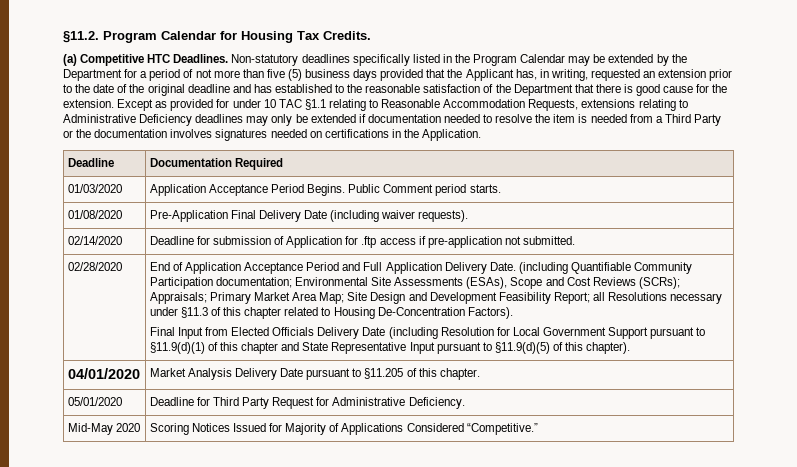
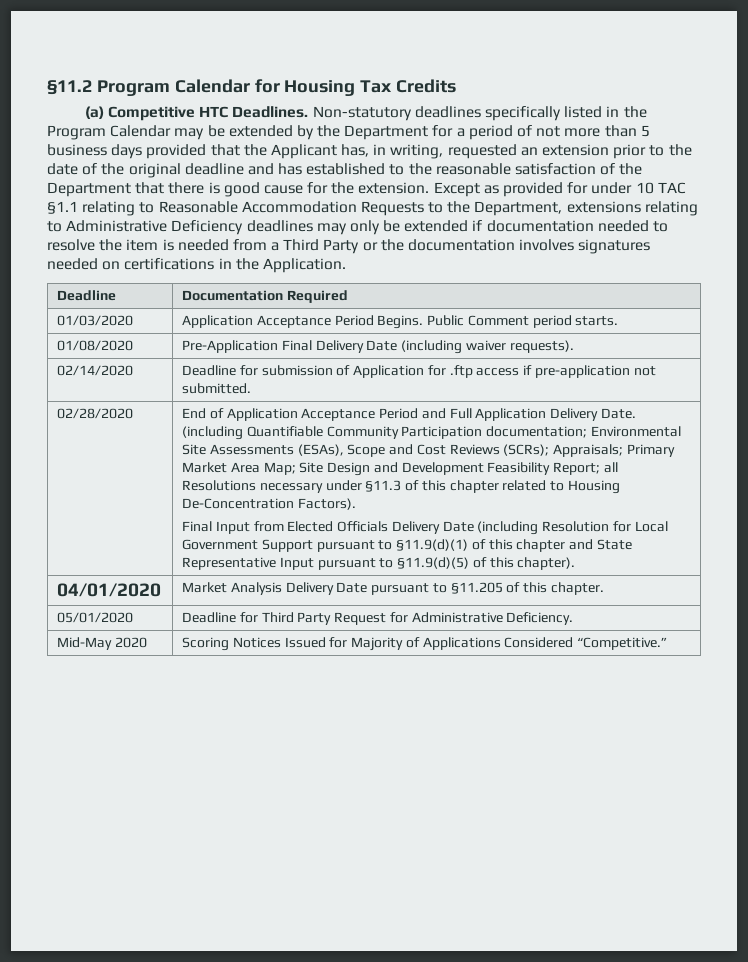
[63,31,99,43] §11.2. -> [47,80,92,95] §11.2
[323,31,371,40] Credits. -> [396,79,457,93] Credits
[266,69,302,81] five (5) -> [640,125,650,137] 5
[528,99,579,111] Requests, -> [360,201,563,216] Requests to the Department,

